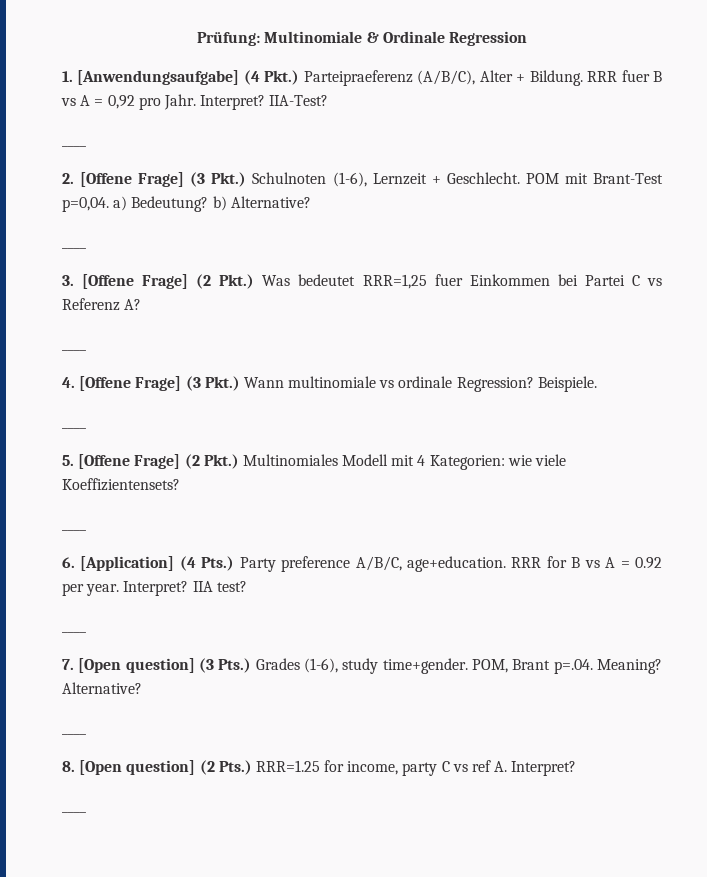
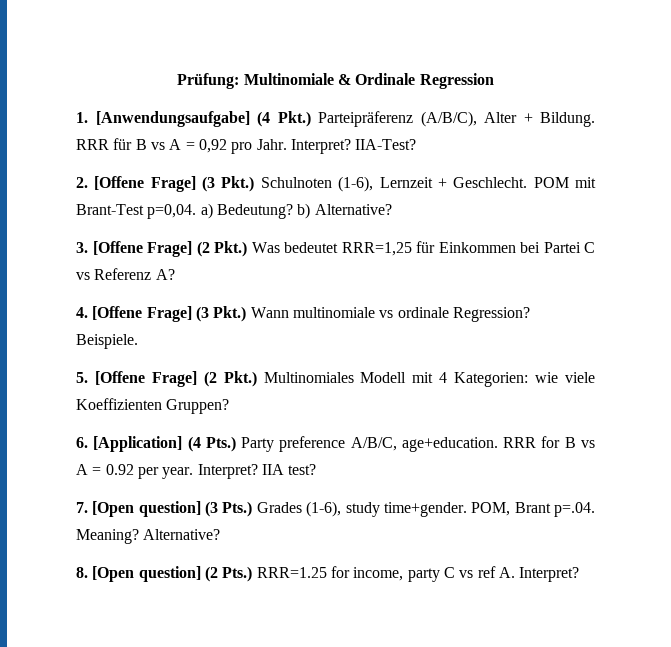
[303,70,413,86] Parteipraeferenz -> [318,111,413,127] Parteipräferenz
[621,70,650,82] fuer -> [113,138,133,150] für
[62,145,86,147] // ____ -> (417, 144) none
[62,247,86,249] // ____ -> (392, 209) none
[434,274,463,286] fuer -> [416,241,435,253] für
[62,349,86,351] // ____ -> (175, 274) none
[62,427,86,429] // ____ -> (138, 341) none
[62,478,180,491] [62,529,86,531] Koeffizientensets? // ____ -> [76,398,230,414] Koeffizienten Gruppen?
[62,631,86,633] // ____ -> (317, 469) none
[62,733,86,735] // ____ -> (221, 534) none
[62,811,86,813] // ____ -> (580, 574) none

